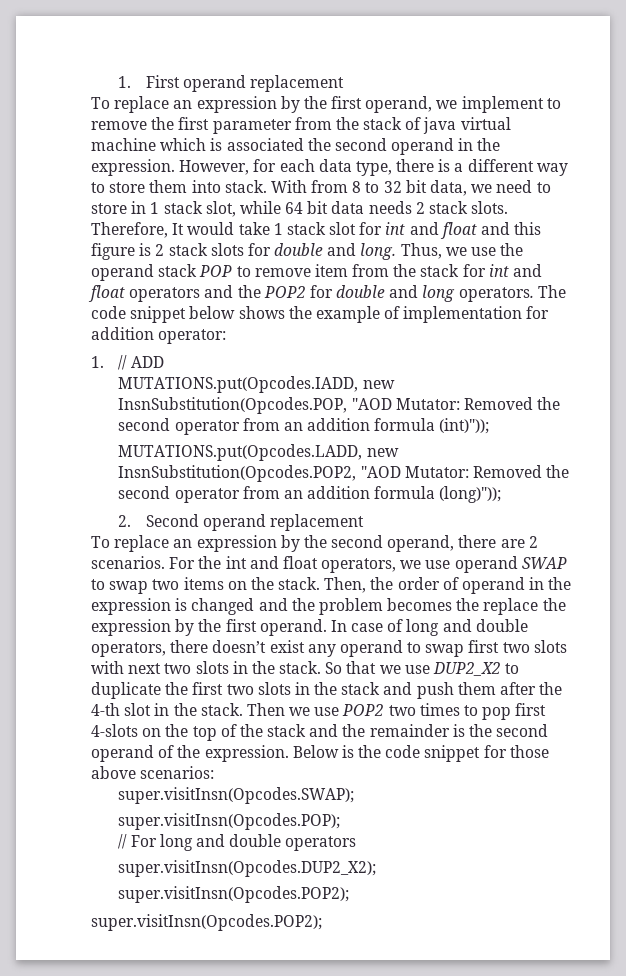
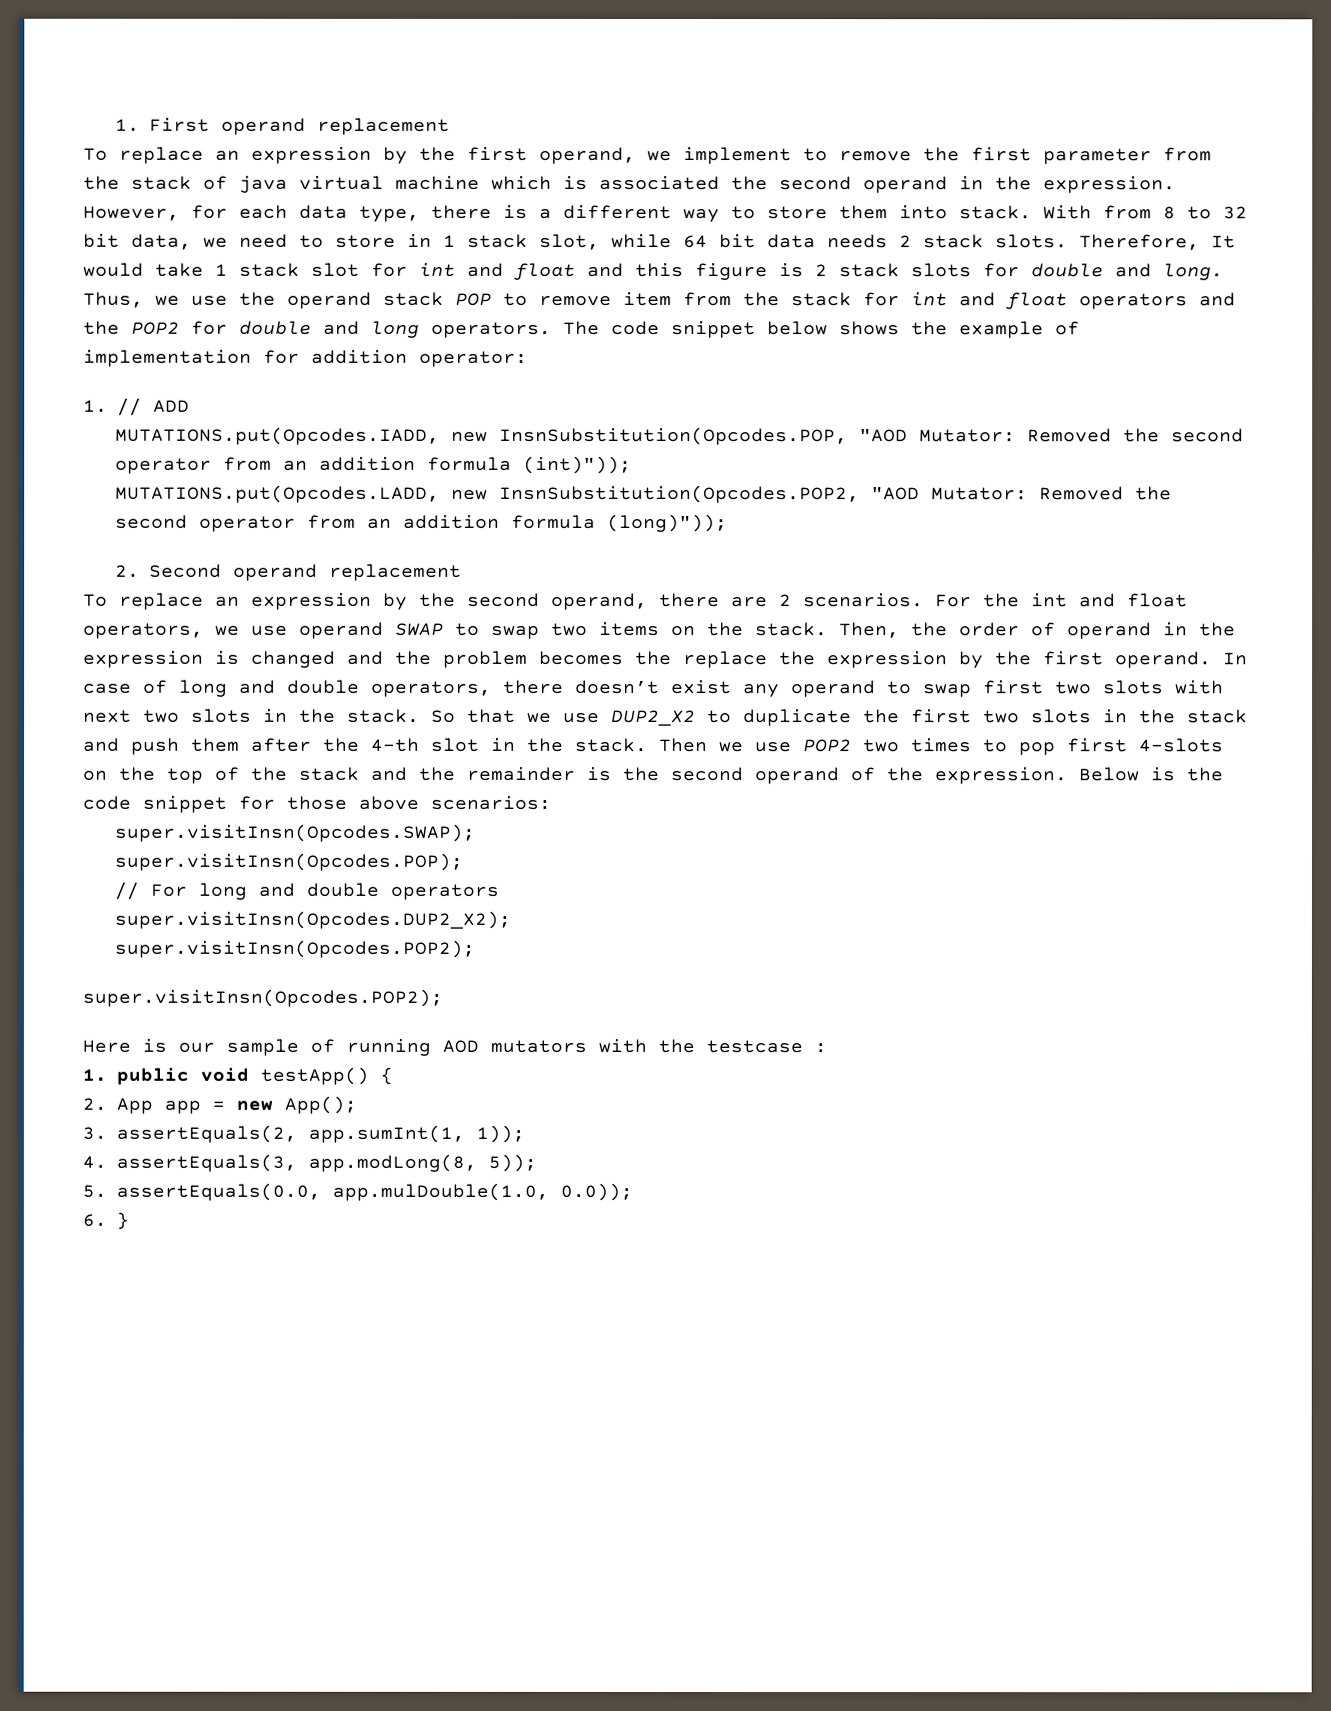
(322, 922) none -> [82,1038,827,1056] [82,1066,393,1085] [82,1095,357,1114] [82,1124,525,1143] [82,1153,537,1172] [82,1182,633,1201] [82,1211,129,1230] // Here is our sample of running AOD mutators with the testcase : // 1. public void testApp() { // 2. App app = new App(); // 3. assertEquals(2, app.sumInt(1, 1)); // 4. assertEquals(3, app.modLong(8, 5)); // 5. assertEquals(0.0, app.mulDouble(1.0, 0.0)); // 6. }

